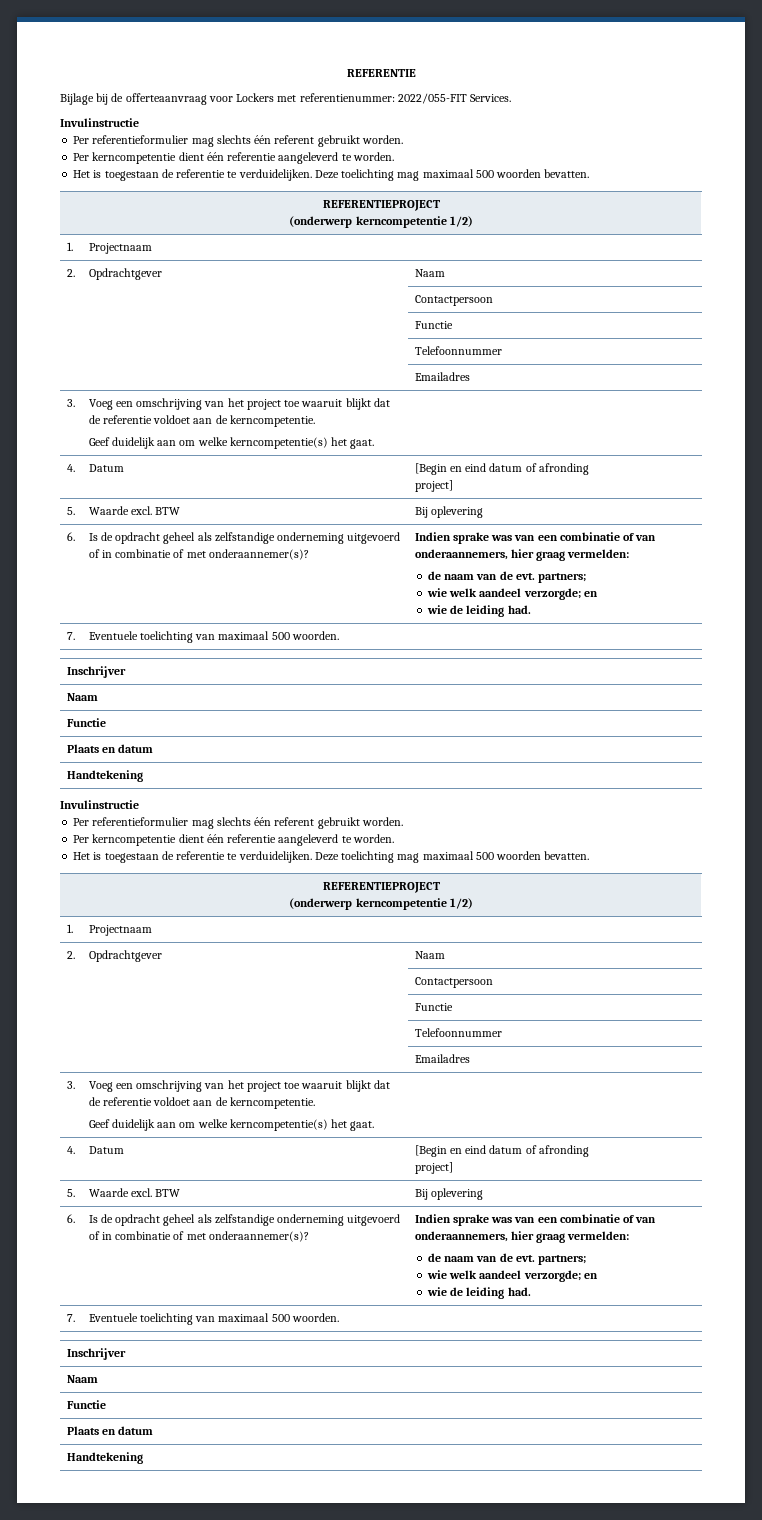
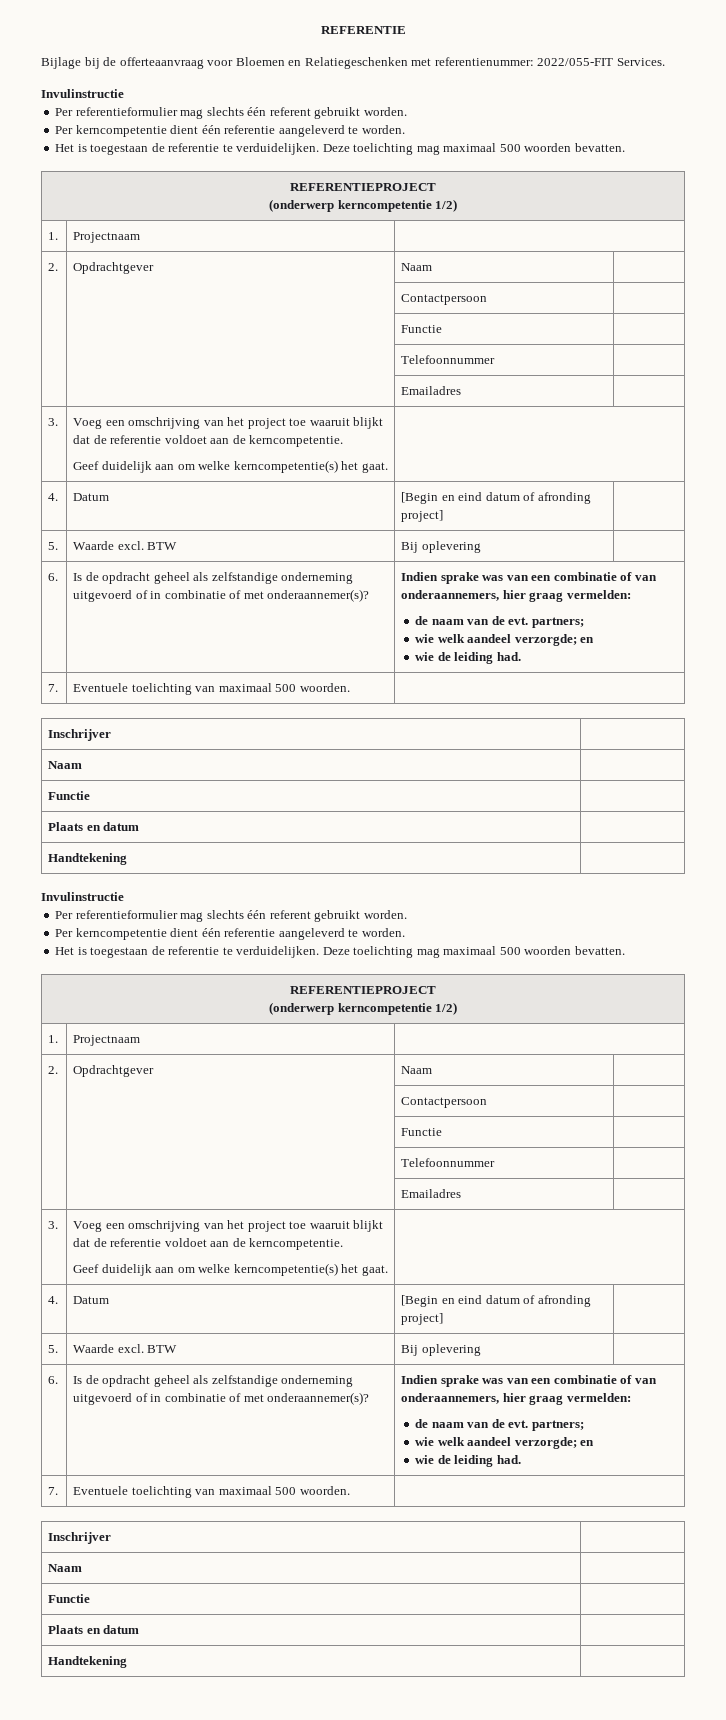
[236,93,275,102] Lockers -> [235,57,408,69] Bloemen en Relatiegeschenken

